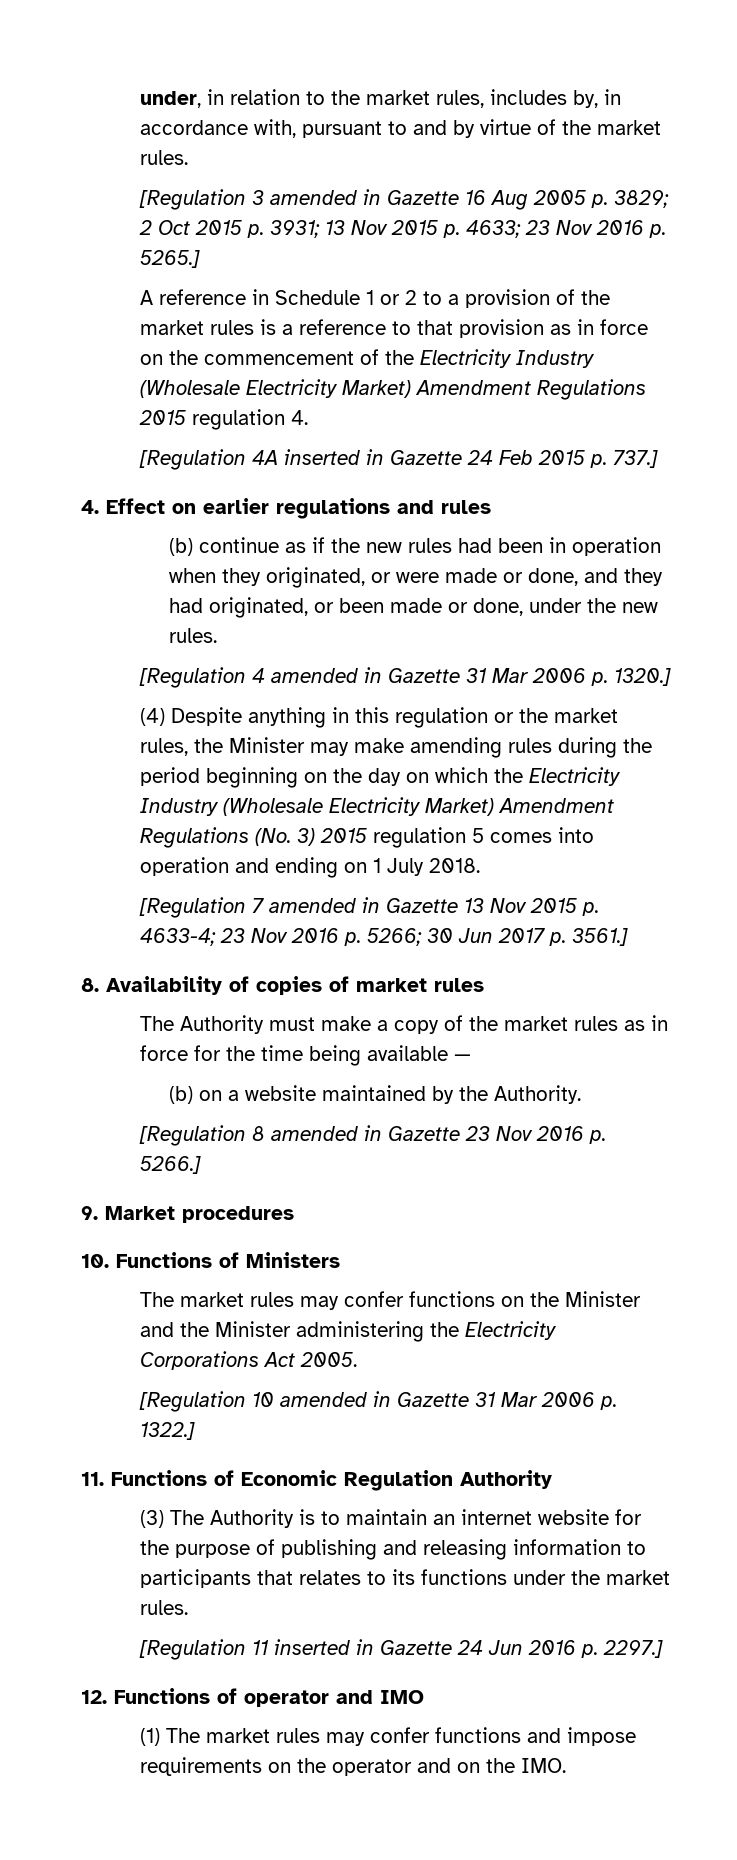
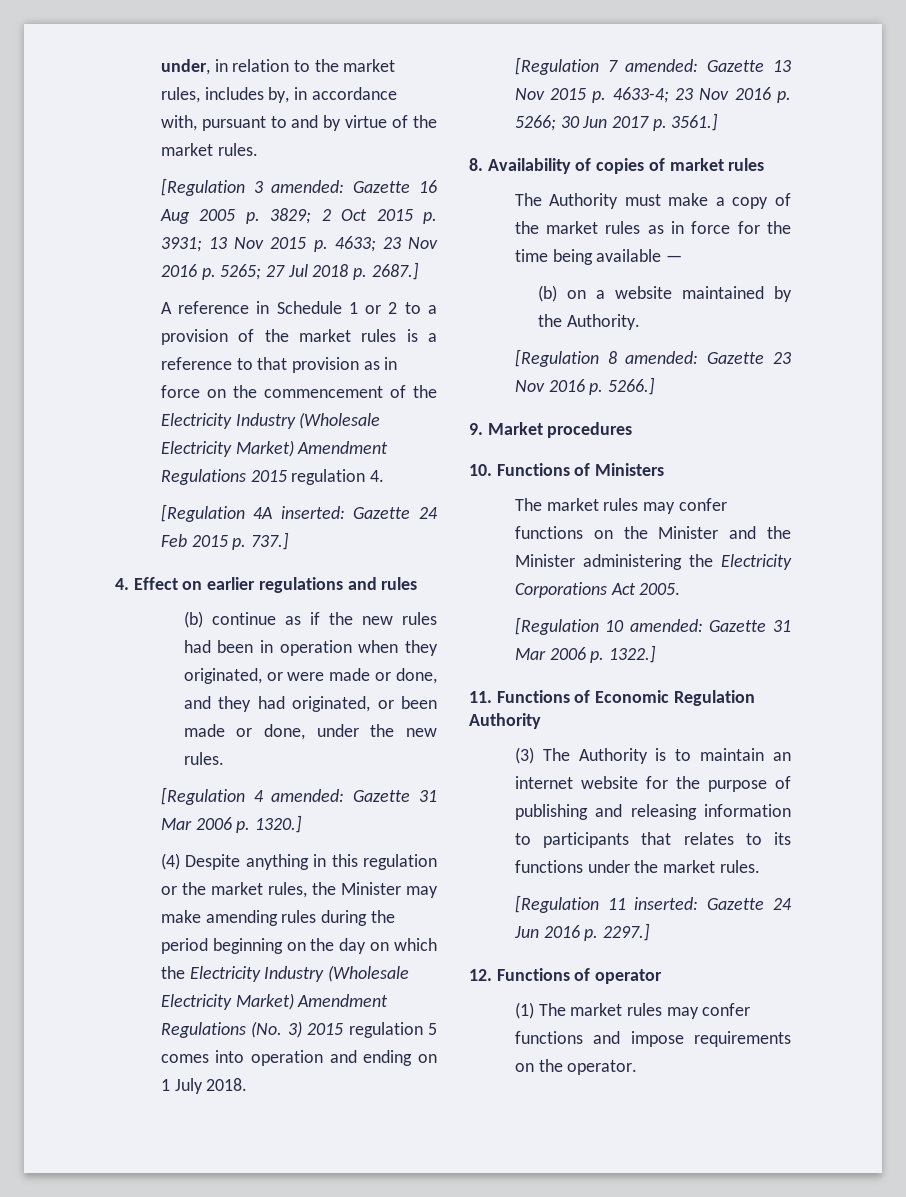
[269,189,381,205] amended in -> [271,180,345,193] amended:
[139,250,200,268] 5265.] -> [220,262,419,280] 5265; 27 Jul 2018 p. 2687.]
[283,449,384,465] inserted in -> [280,506,345,519] inserted:
[270,667,382,683] amended in -> [271,789,345,802] amended:
[268,897,380,913] amended in -> [625,59,699,72] amended:
[270,1125,382,1141] amended in -> [625,351,699,364] amended:
[279,1391,391,1407] amended in -> [629,619,703,632] amended:
[273,1639,374,1655] inserted in -> [634,897,699,910] inserted:
[336,1690,424,1704] and IMO -> (663, 976) none
[331,1758,566,1776] operator and on the IMO. -> [567,1060,638,1075] operator.

